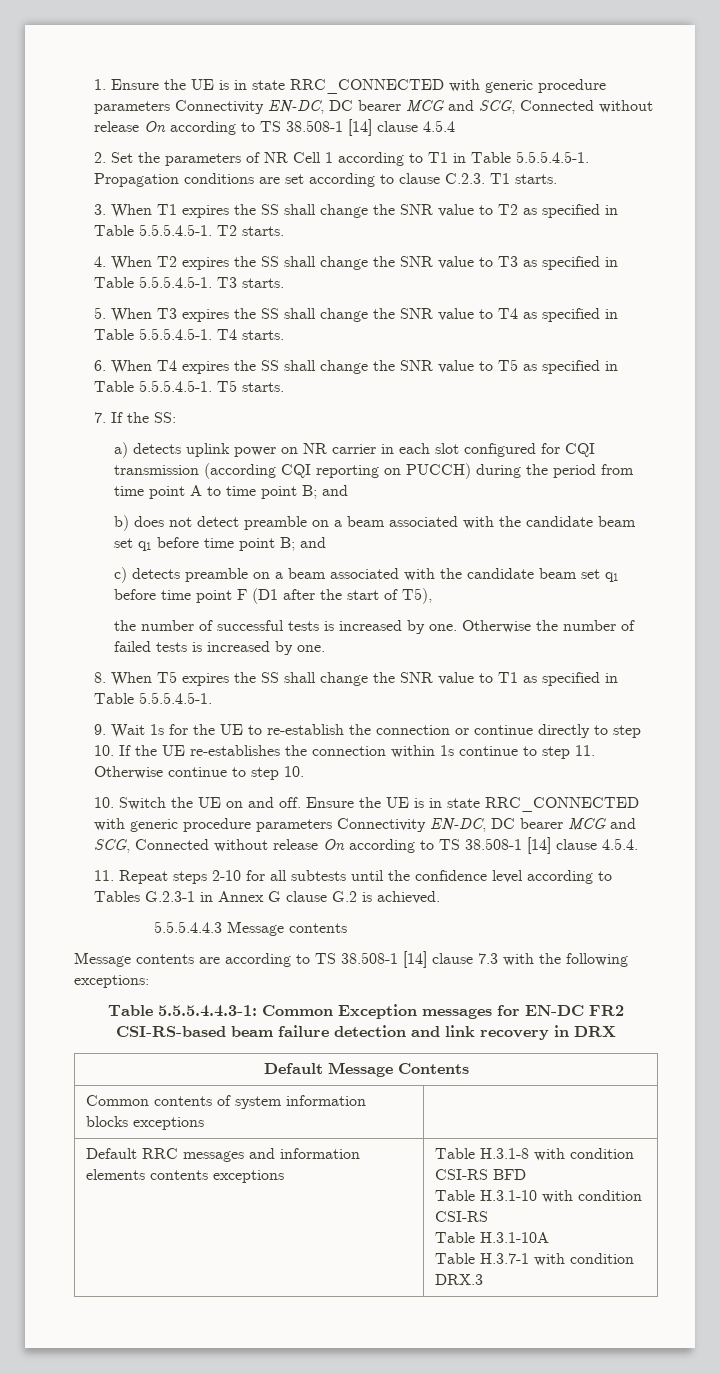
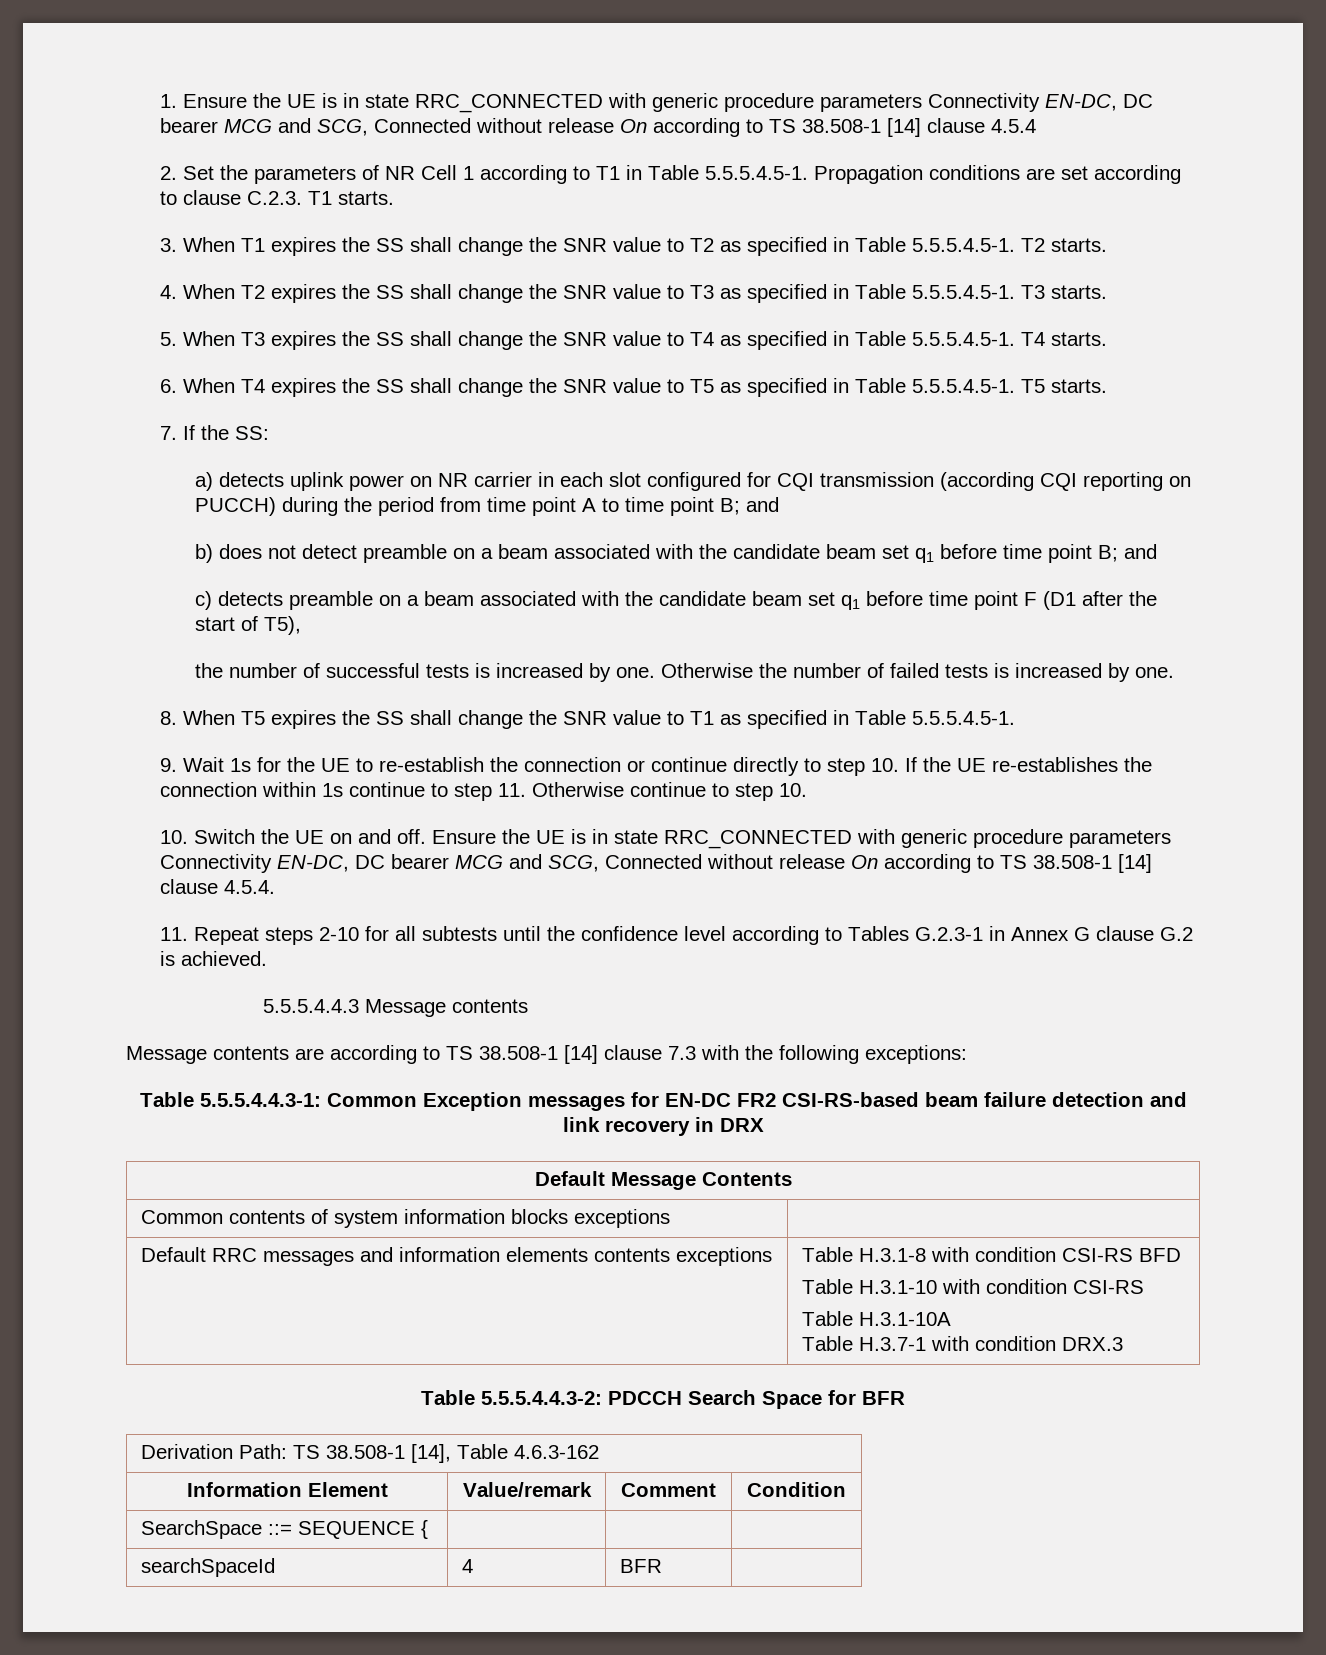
(484, 1279) none -> [421,1390,905,1409] [140,1444,599,1463] [186,1482,388,1497] [462,1482,592,1497] [621,1483,716,1497] [747,1482,846,1497] [140,1520,428,1539] [140,1558,275,1577] [461,1559,473,1573] [619,1559,662,1573] // Table 5.5.5.4.4.3-2: PDCCH Search Space for BFR // Derivation Path: TS 38.508-1 [14], Table 4.6.3-162 // Information Element | Value/remark | Comment | Condition // SearchSpace ::= SEQUENCE { | | | // searchSpaceId | 4 | BFR |

